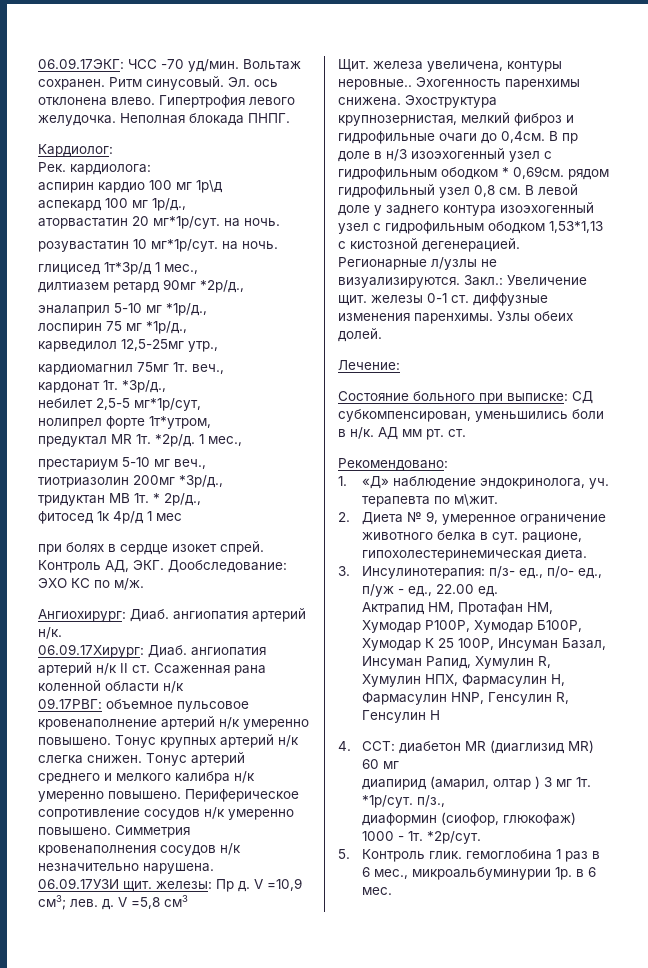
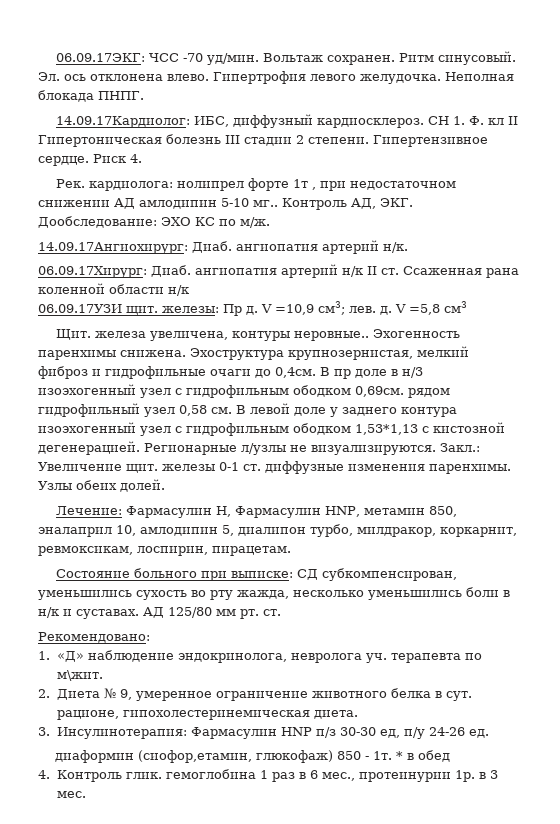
[38,144,113,157] [38,162,151,175] [38,180,223,193] [38,198,186,211] [38,216,280,229] [38,239,278,252] [38,262,198,275] [38,279,244,293] [38,303,207,316] [38,321,187,334] [38,339,218,352] [38,362,224,375] [38,380,166,393] [38,398,201,411] [38,416,211,429] [38,434,242,447] [38,457,206,470] [38,475,223,488] [38,493,201,506] [38,511,182,524] [38,541,264,555] Кардиолог: // Рек. кардиолога: // аспирин кардио 100 мг 1р\д // аспекард 100 мг 1р/д., // аторвастатин 20 мг*1р/сут. на ночь. // розувастатин 10 мг*1р/сут. на ночь. // глицисед 1т*3р/д 1 мес., // дилтиазем ретард 90мг *2р/д., // эналаприл 5-10 мг *1р/д., // лоспирин 75 мг *1р/д., // карведилол 12,5-25мг утр., // кардиомагнил 75мг 1т. веч., // кардонат 1т. *3р/д., // небилет 2,5-5 мг*1р/сут, // нолипрел форте 1т*утром, // предуктал МR 1т. *2р/д. 1 мес., // престариум 5-10 мг веч., // тиотриазолин 200мг *3р/д., // тридуктан МВ 1т. * 2р/д., // фитосед 1к 4р/д 1 мес // при болях в сердце изокет спрей. -> [55,114,518,128] [38,134,488,147] [38,154,142,166] [55,178,456,191] [38,198,278,209] 14.09.17Кардиолог: ИБС, диффузный кардиосклероз. СН 1. Ф. кл II Гипертоническая болезнь III стадии 2 степени. Гипертензивное сердце. Риск 4. // Рек. кардиолога: нолипрел форте 1т , при недостаточном снижении АД амлодипин 5-10 мг..
[38,609,126,622] Ангиохирург: -> [38,242,188,254] 14.09.17Ангиохирург:
[38,698,249,712] [38,716,309,730] [38,734,299,748] [38,752,245,766] [38,771,255,784] [38,789,299,802] [38,807,294,820] [38,825,190,838] [38,843,241,856] [38,863,214,874] // 09.17РВГ: объемное пульсовое кровенаполнение артерий н/к умеренно повышено. Тонус крупных артерий н/к слегка снижен. Тонус артерий среднего и мелкого калибра н/к умеренно повышено. Периферическое сопротивление сосудов н/к умеренно повышено. Симметрия кровенаполнения сосудов н/к незначительно нарушена. -> (189, 290) none
[502,167,509,177] * -> (351, 391) none
[474,185,495,197] 0,8 -> [179,405,207,416] 0,58
(400, 365) none -> [125,506,457,518] [38,524,517,537] [38,546,291,556] Фармасулин Н, Фармасулин НNP, метамин 850, эналаприл 10, амлодипин 5, диалипон турбо, милдракор, коркарнит, ревмоксикам, лоспирин, пирацетам.
[572,409,604,419] [338,427,398,440] боли в н/к. АД -> [136,587,510,600] [38,607,212,619] сухость во рту жажда, несколько уменьшились боли в н/к и суставах. АД 125/80
(586, 483) none -> [290,653,362,663] невролога
[489,566,603,579] [362,584,499,597] [362,602,554,615] [362,620,583,633] [362,638,607,651] [362,656,552,669] [362,674,566,687] [362,692,570,705] [362,710,441,723] [338,740,595,754] [362,759,400,769] [362,776,592,790] [362,795,446,808] [362,812,577,826] [362,831,482,844] [338,849,350,859] п/з- ед., п/о- ед., п/уж - ед., 22.00 ед. // Актрапид НМ, Протафан НМ, Хумодар Р100Р, Хумодар Б100Р, Хумодар К 25 100Р, Инсуман Базал, Инсуман Рапид, Хумулин R, Хумулин НПХ, Фармасулин Н, Фармасулин НNР, Генсулин R, Генсулин Н // 4. ССТ: диабетон МR (диаглизид МR) 60 мг // диапирид (амарил, олтар ) 3 мг 1т. *1р/сут. п/з., // диаформин (сиофор, глюкофаж) 1000 - 1т. *2р/сут. // 5. -> [190,727,489,739] [54,750,450,763] [38,770,50,779] Фармасулин НNP п/з 30-30 ед, п/у 24-26 ед. // диаформин (сиофор,етамин, глюкофаж) 850 - 1т. * в обед // 4.
[412,867,552,880] микроальбуминурии -> [358,772,451,782] протеинурии
[588,867,597,877] 6 -> [489,770,498,779] 3

